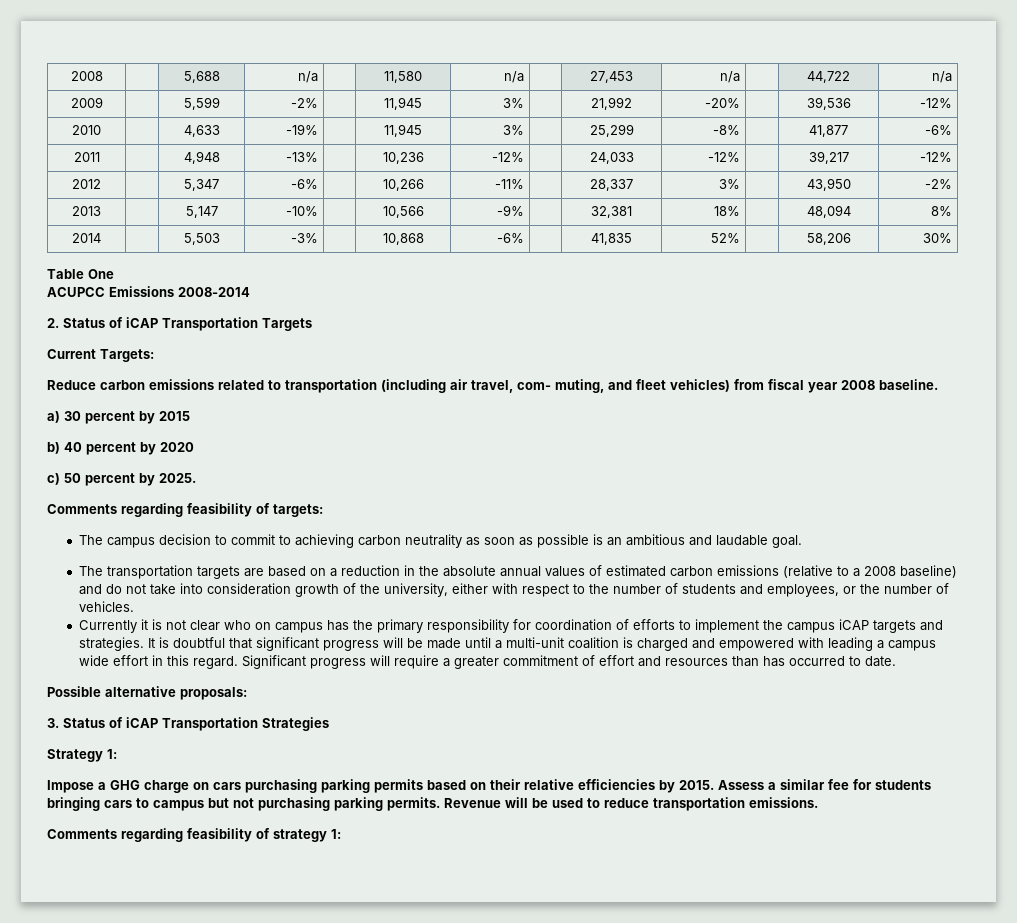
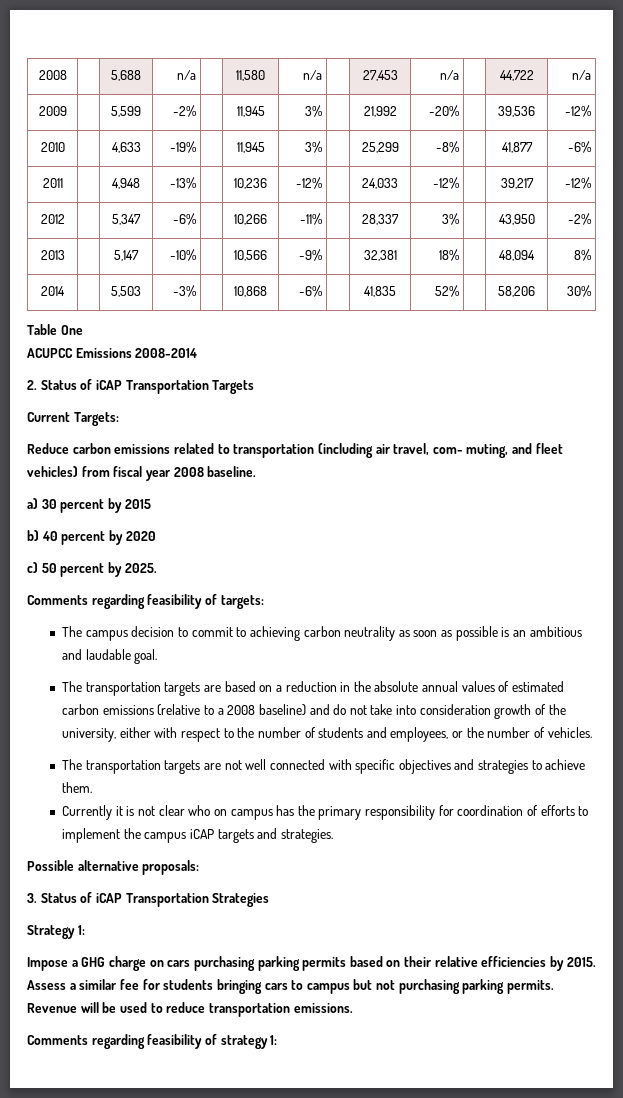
(134, 606) none -> [62,759,586,774] [62,782,93,793] // The transportation targets are not well connected with specific objectives and strategies to achieve them.
[147,637,936,651] [78,655,896,669] It is doubtful that significant progress will be made until a multi-unit coalition is charged and empowered with leading a campus wide effort in this regard. Significant progress will require a greater commitment of effort and resources than has occurred to date. -> (333, 836) none

